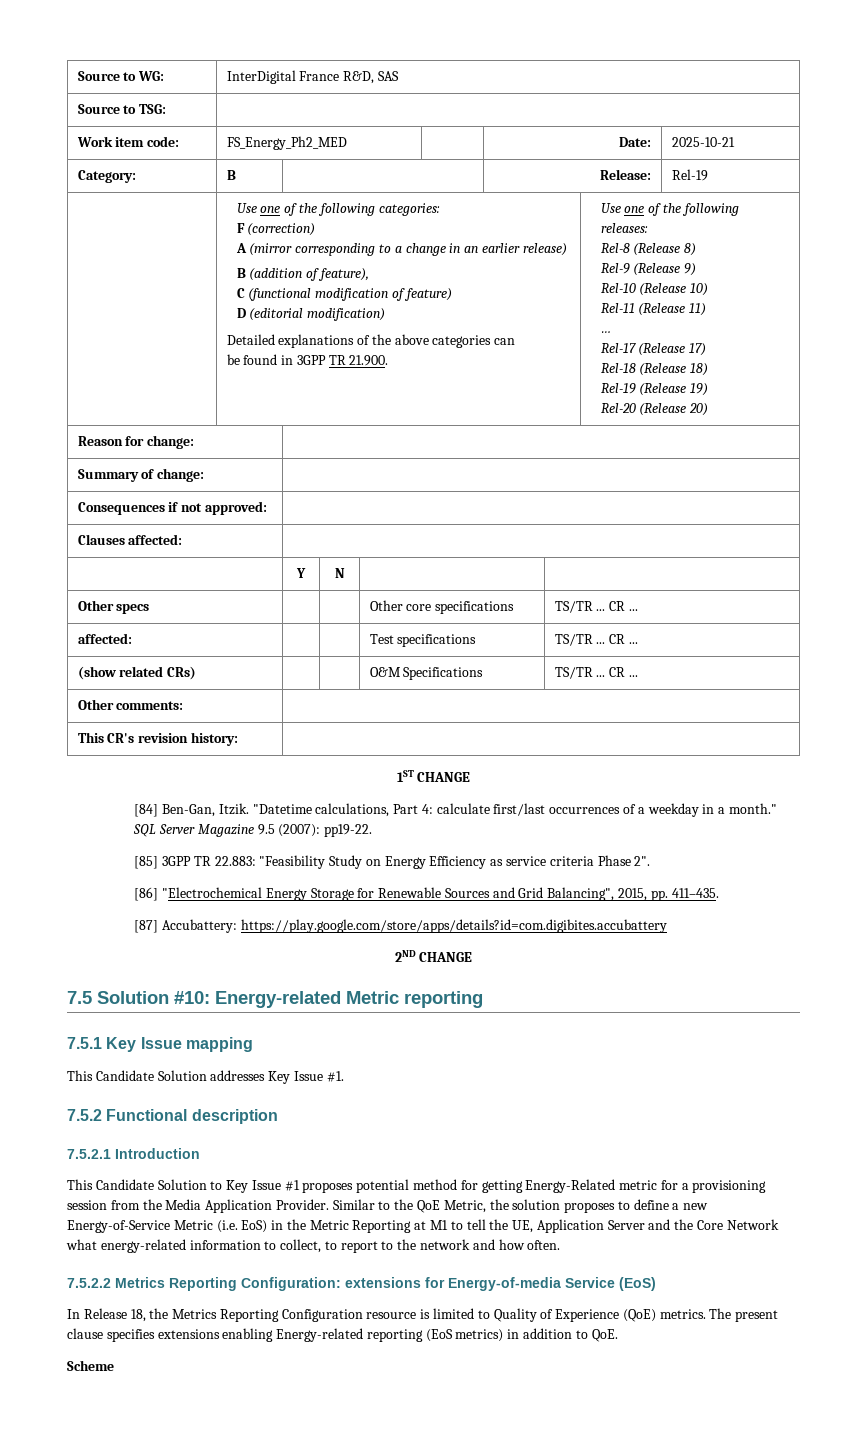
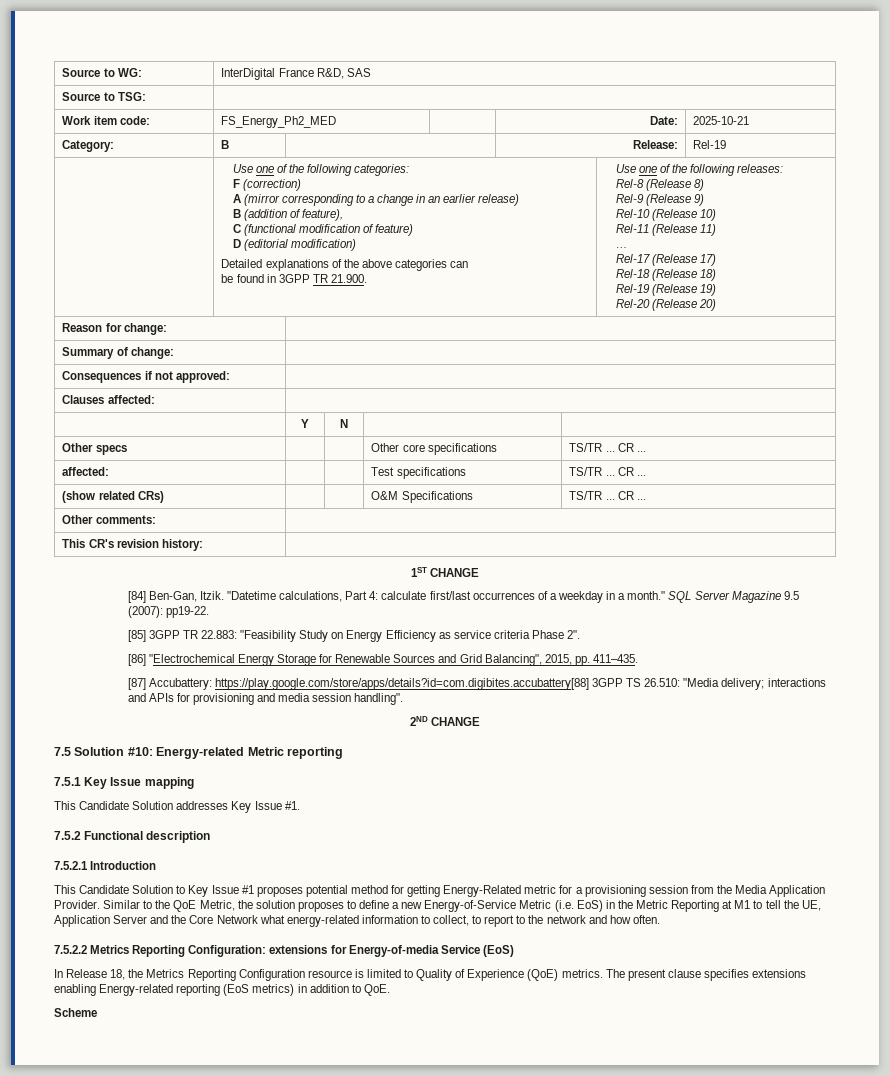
[240,919,667,933] https://play.google.com/store/apps/details?id=com.digibites.accubattery -> [214,678,826,690] [127,693,404,705] https://play.google.com/store/apps/details?id=com.digibites.accubattery[88] 3GPP TS 26.510: "Media delivery; interactions and APIs for provisioning and media session handling".

